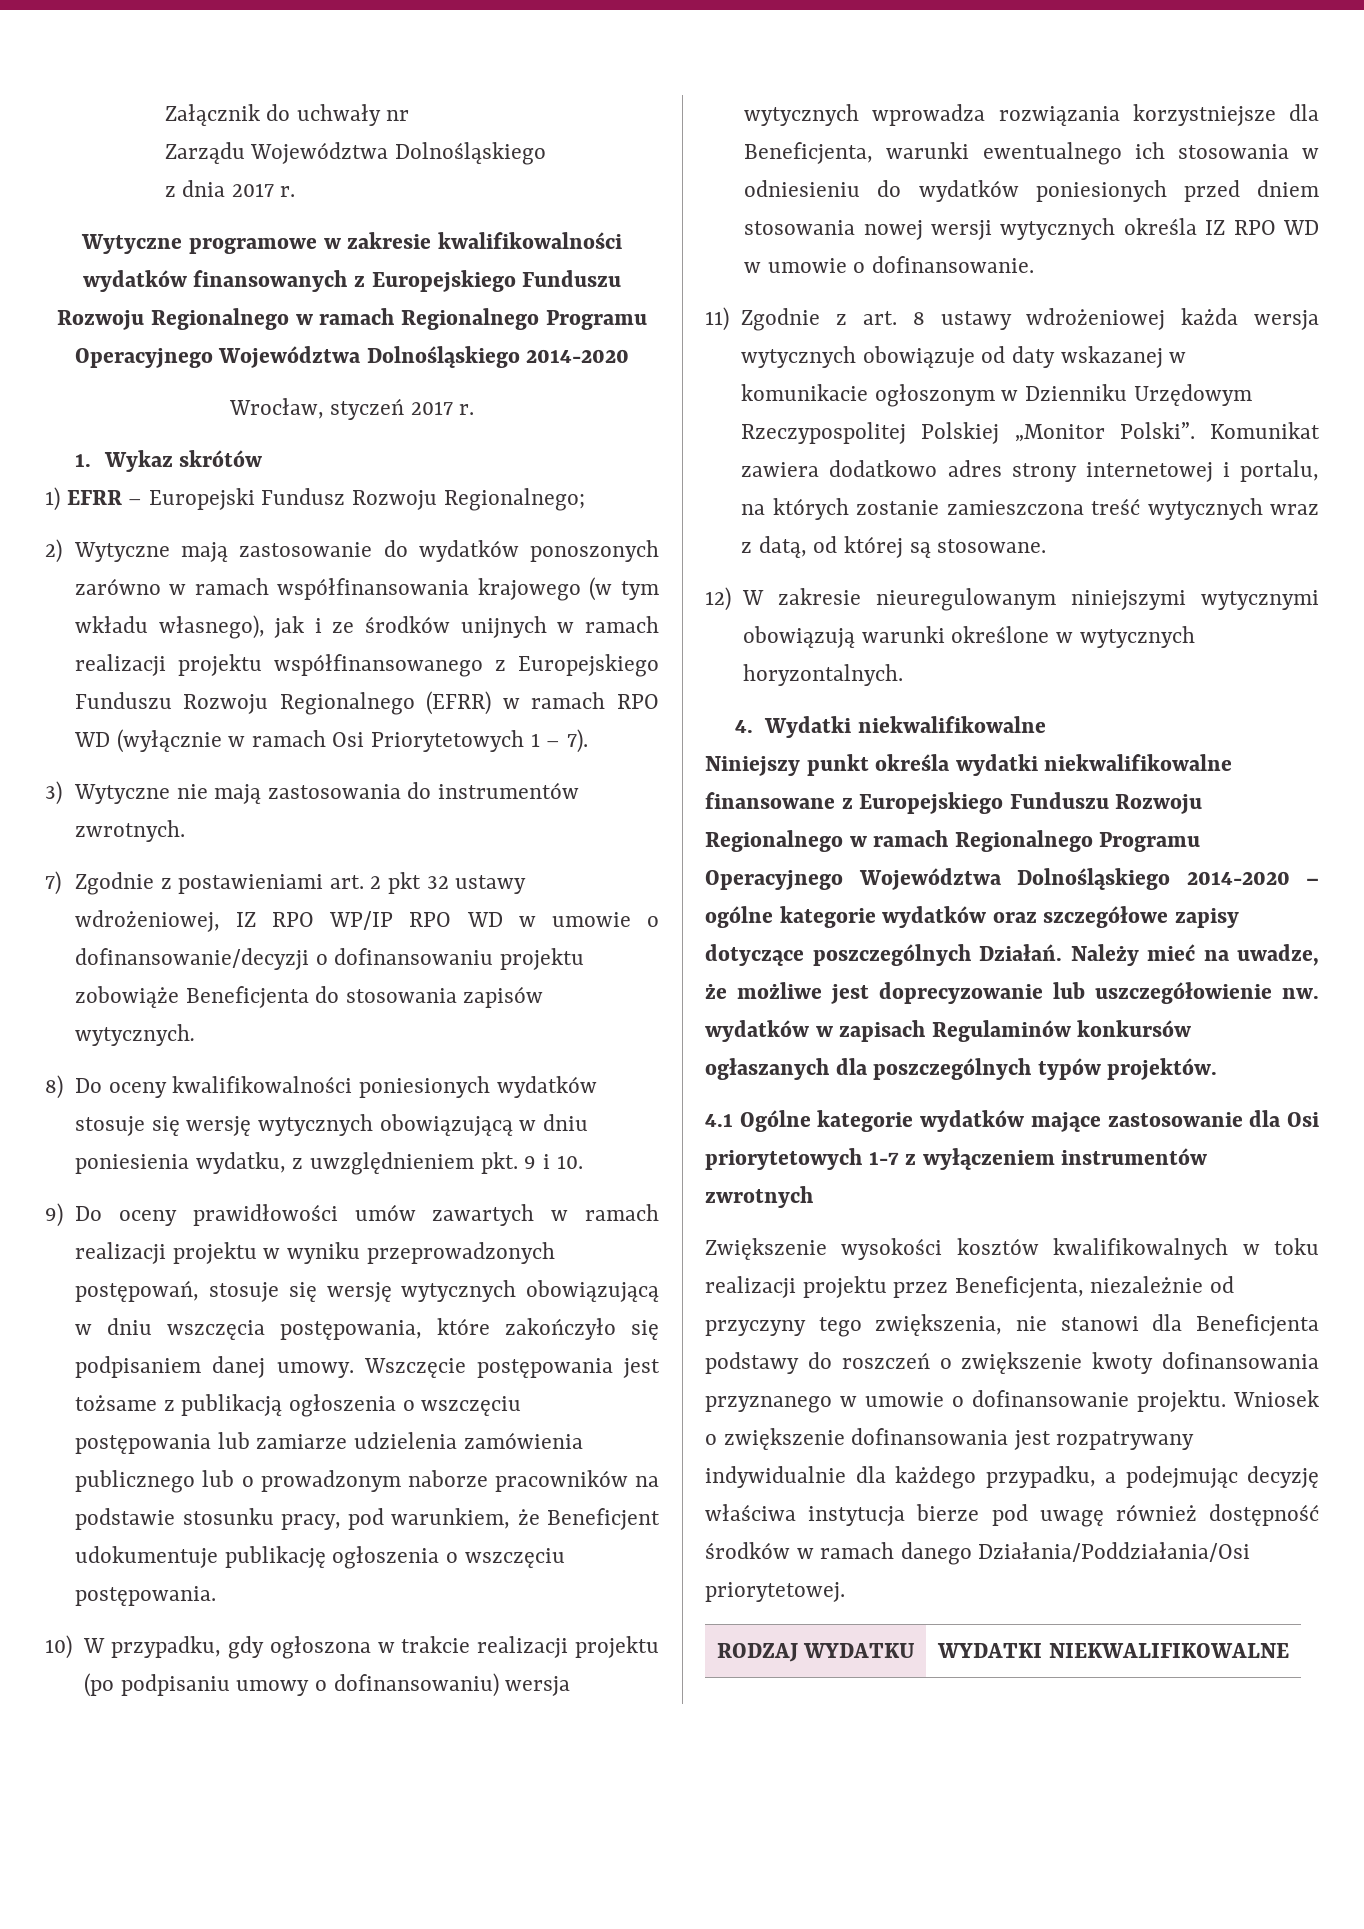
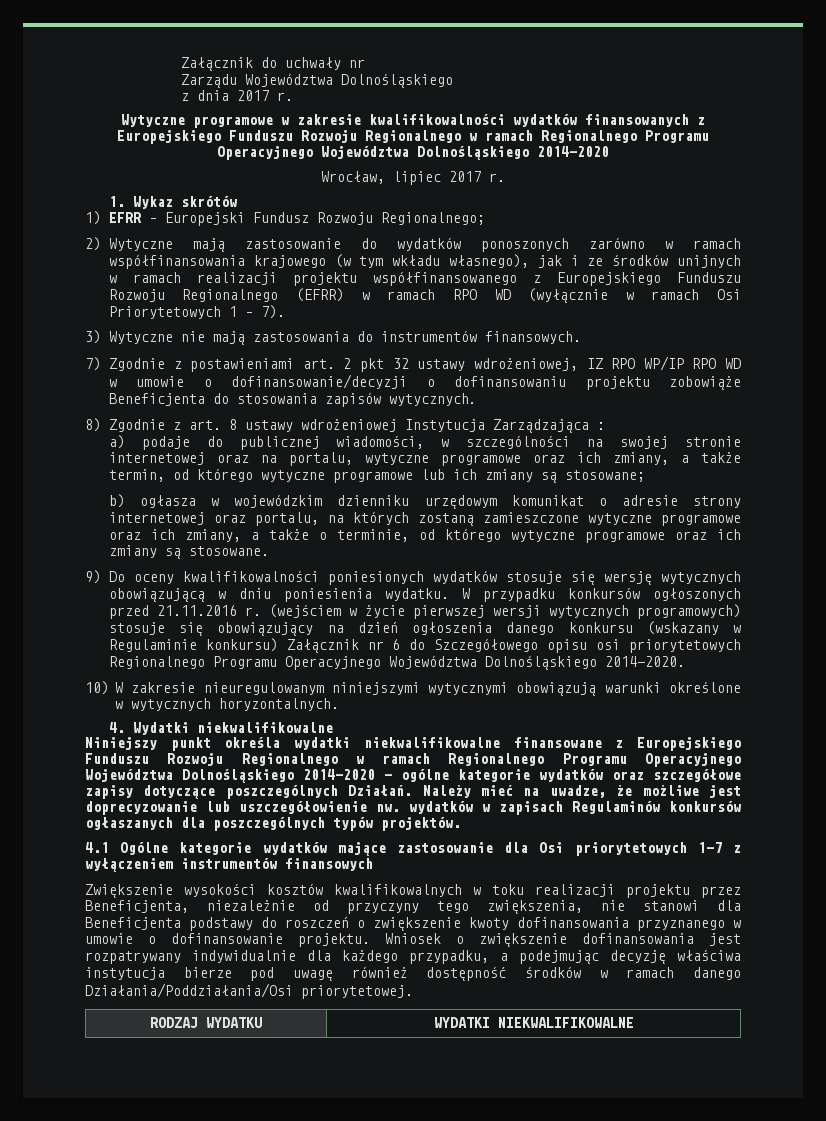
[330,398,405,420] styczeń -> [393,171,441,185] lipiec
[74,820,185,842] zwrotnych. -> [484,331,581,344] finansowych.
(63, 1087) none -> [108,419,605,433] [108,435,741,450] [108,452,742,466] [108,468,645,483] [108,494,741,509] [108,511,741,526] [108,528,741,543] [108,545,269,559] [85,570,101,584] Zgodnie z art. 8 ustawy wdrożeniowej Instytucja Zarządzająca : // a) podaje do publicznej wiadomości, w szczególności na swojej stronie internetowej oraz na portalu, wytyczne programowe oraz ich zmiany, a także termin, od którego wytyczne programowe lub ich zmiany są stosowane; // b) ogłasza w wojewódzkim dzienniku urzędowym komunikat o adresie strony internetowej oraz portalu, na których zostaną zamieszczone wytyczne programowe oraz ich zmiany, a także o terminie, od którego wytyczne programowe oraz ich zmiany są stosowane. // 9)
[195,1152,583,1175] [45,1203,659,1227] [75,1242,555,1264] [75,1280,659,1302] [75,1318,659,1340] [75,1356,660,1378] [75,1394,522,1417] [75,1432,583,1454] [75,1470,659,1493] [75,1508,661,1530] [75,1546,565,1569] [75,1586,217,1606] [45,1635,659,1659] [84,1673,571,1697] [744,104,1319,126] [744,142,1319,165] [744,180,1319,202] [744,218,1319,240] [744,256,1035,273] [705,307,1319,331] [741,346,1187,368] [741,384,1252,407] [741,422,1320,444] [741,460,1319,482] [741,498,1319,520] [741,536,1047,558] [705,587,731,611] wydatku, z uwzględnieniem pkt. 9 i 10. // 9) Do oceny prawidłowości umów zawartych w ramach realizacji projektu w wyniku przeprowadzonych postępowań, stosuje się wersję wytycznych obowiązującą w dniu wszczęcia postępowania, które zakończyło się podpisaniem danej umowy. Wszczęcie postępowania jest tożsame z publikacją ogłoszenia o wszczęciu postępowania lub zamiarze udzielenia zamówienia publicznego lub o prowadzonym naborze pracowników na podstawie stosunku pracy, pod warunkiem, że Beneficjent udokumentuje publikację ogłoszenia o wszczęciu postępowania. // 10) W przypadku, gdy ogłoszona w trakcie realizacji projektu (po podpisaniu umowy o dofinansowaniu) wersja wytycznych wprowadza rozwiązania korzystniejsze dla Beneficjenta, warunki ewentualnego ich stosowania w odniesieniu do wydatków poniesionych przed dniem stosowania nowej wersji wytycznych określa IZ RPO WD w umowie o dofinansowanie. // 11) Zgodnie z art. 8 ustawy wdrożeniowej każda wersja wytycznych obowiązuje od daty wskazanej w komunikacie ogłoszonym w Dzienniku Urzędowym Rzeczypospolitej Polskiej „Monitor Polski”. Komunikat zawiera dodatkowo adres strony internetowej i portalu, na których zostanie zamieszczona treść wytycznych wraz z datą, od której są stosowane. // 12) -> [384,587,741,602] [108,604,742,619] [108,621,741,636] [108,638,741,653] [108,655,685,670] [85,681,109,695] wydatku. W przypadku konkursów ogłoszonych przed 21.11.2016 r. (wejściem w życie pierwszej wersji wytycznych programowych) stosuje się obowiązujący na dzień ogłoszenia danego konkursu (wskazany w Regulaminie konkursu) Załącznik nr 6 do Szczegółowego opisu osi priorytetowych Regionalnego Programu Operacyjnego Województwa Dolnośląskiego 2014-2020. // 10)
[705,1186,813,1208] zwrotnych -> [285,858,373,871] finansowych

